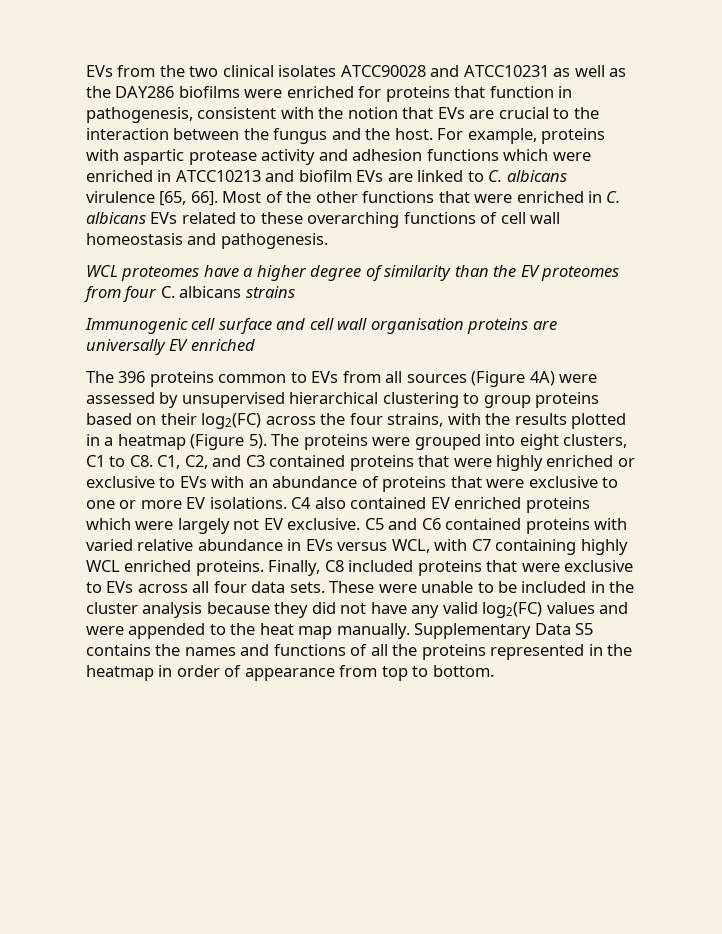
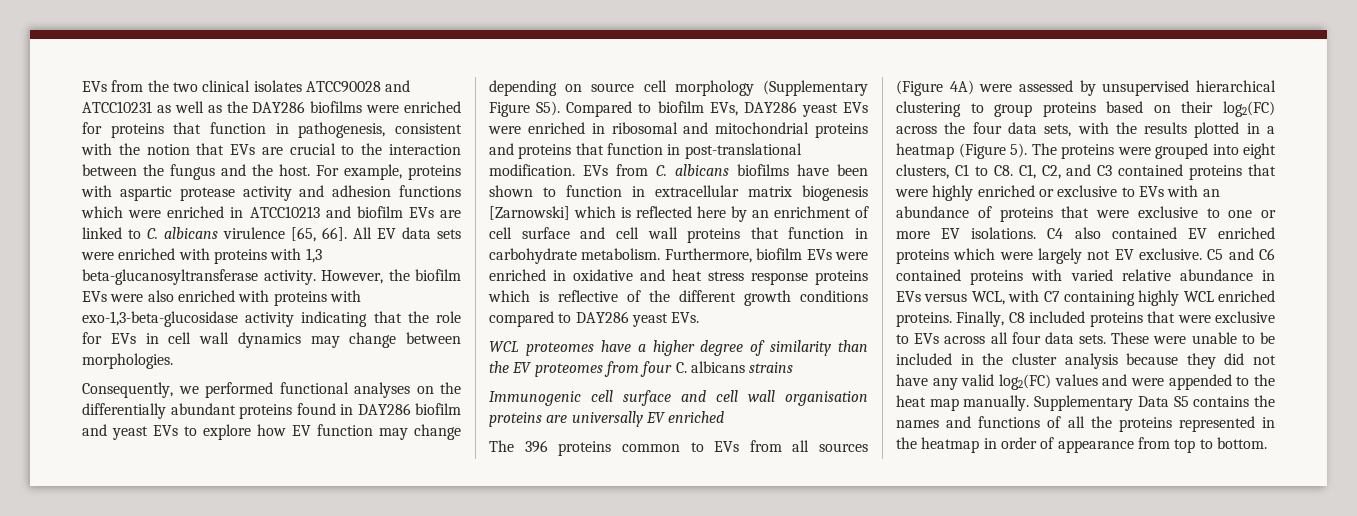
[222,191,621,203] [86,212,561,228] [86,233,328,249] Most of the other functions that were enriched in C. albicans EVs related to these overarching functions of cell wall homeostasis and pathogenesis. -> [353,227,461,239] [81,248,322,264] [82,269,461,285] [82,290,361,306] [82,311,461,327] [82,332,461,348] [82,353,173,369] [82,382,461,398] [82,403,461,419] [82,424,461,440] [489,80,868,96] [489,101,868,117] [488,122,868,138] [489,143,802,159] [489,164,868,176] [489,185,868,201] [489,206,869,222] [489,227,868,243] [489,248,869,264] [489,269,868,285] [488,290,868,306] [489,311,700,327] All EV data sets were enriched with proteins with 1,3 beta-glucanosyltransferase activity. However, the biofilm EVs were also enriched with proteins with exo-1,3-beta-glucosidase activity indicating that the role for EVs in cell wall dynamics may change between morphologies. // Consequently, we performed functional analyses on the differentially abundant proteins found in DAY286 biofilm and yeast EVs to explore how EV function may change depending on source cell morphology (Supplementary Figure S5). Compared to biofilm EVs, DAY286 yeast EVs were enriched in ribosomal and mitochondrial proteins and proteins that function in post-translational modification. EVs from C. albicans biofilms have been shown to function in extracellular matrix biogenesis [Zarnowski] which is reflected here by an enrichment of cell surface and cell wall proteins that function in carbohydrate metabolism. Furthermore, biofilm EVs were enriched in oxidative and heat stress response proteins which is reflective of the different growth conditions compared to DAY286 yeast EVs.
[387,413,444,427] strains, -> [1007,122,1072,137] data sets,

